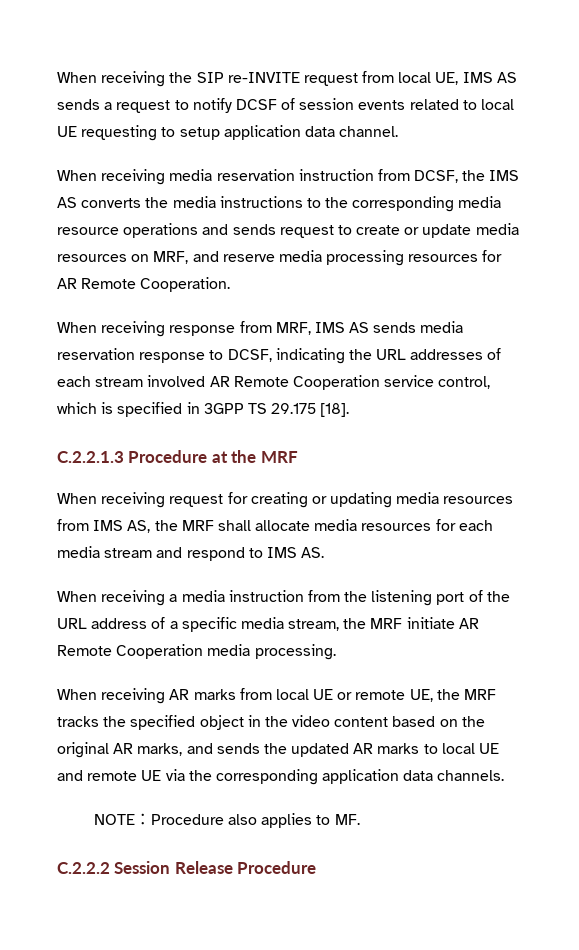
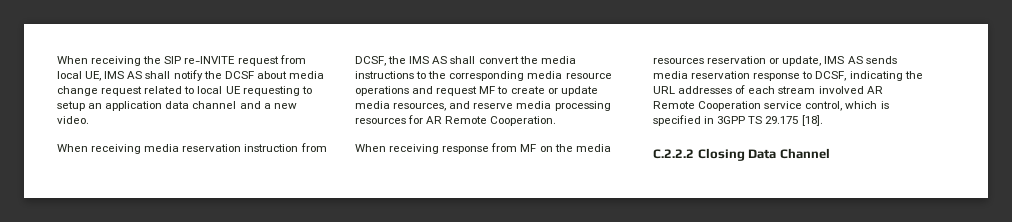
[57,98,406,113] sends a request to notify DCSF of session events -> [145,70,324,81] [57,86,143,96] shall notify the DCSF about media change request
[223,125,399,140] application data channel. -> [88,101,297,111] [57,116,89,124] an application data channel and a new video.
[81,198,142,208] converts -> [450,56,519,64] shall convert
[232,224,334,238] sends request -> [436,86,496,96] request MF
[57,251,189,264] resources on MRF, -> [393,103,447,111] resources,
[275,322,311,335] MRF, -> [520,144,611,152] [653,56,822,66] MF on the media resources reservation or update,
[57,450,298,463] [57,492,514,508] [57,519,493,533] [57,546,325,561] [57,590,510,606] [57,617,479,632] [57,644,336,660] [57,688,497,704] [57,715,485,730] [57,742,500,758] [57,769,505,785] [93,813,360,828] [57,861,317,874] C.2.2.1.3 Procedure at the MRF // When receiving request for creating or updating media resources from IMS AS, the MRF shall allocate media resources for each media stream and respond to IMS AS. // When receiving a media instruction from the listening port of the URL address of a specific media stream, the MRF initiate AR Remote Cooperation media processing. // When receiving AR marks from local UE or remote UE, the MRF tracks the specified object in the video content based on the original AR marks, and sends the updated AR marks to local UE and remote UE via the corresponding application data channels. // NOTE：Procedure also applies to MF. // C.2.2.2 Session Release Procedure -> [653,148,830,161] C.2.2.2 Closing Data Channel

